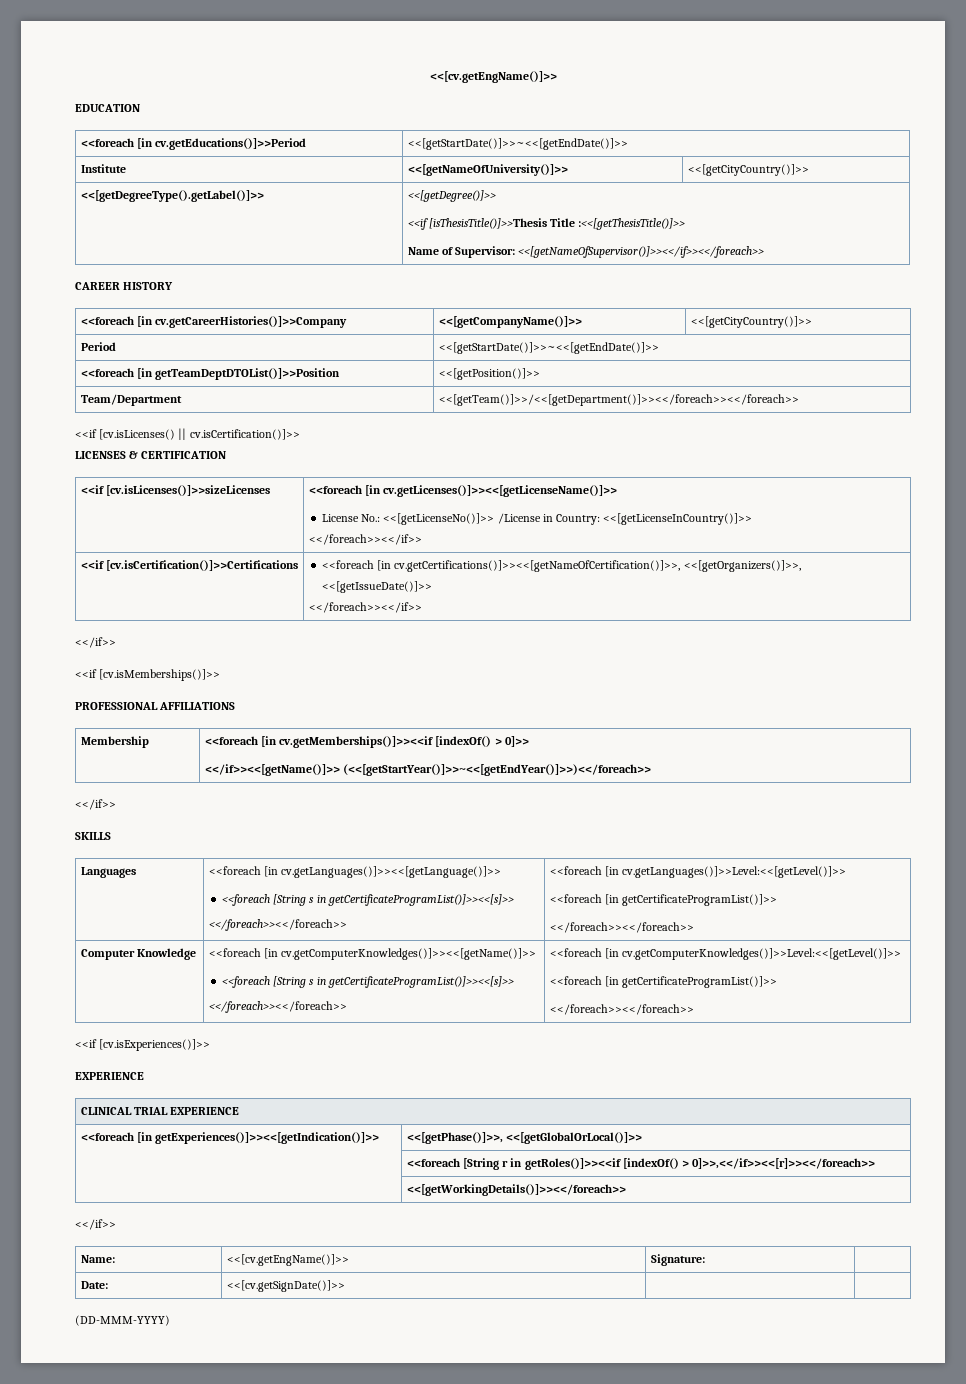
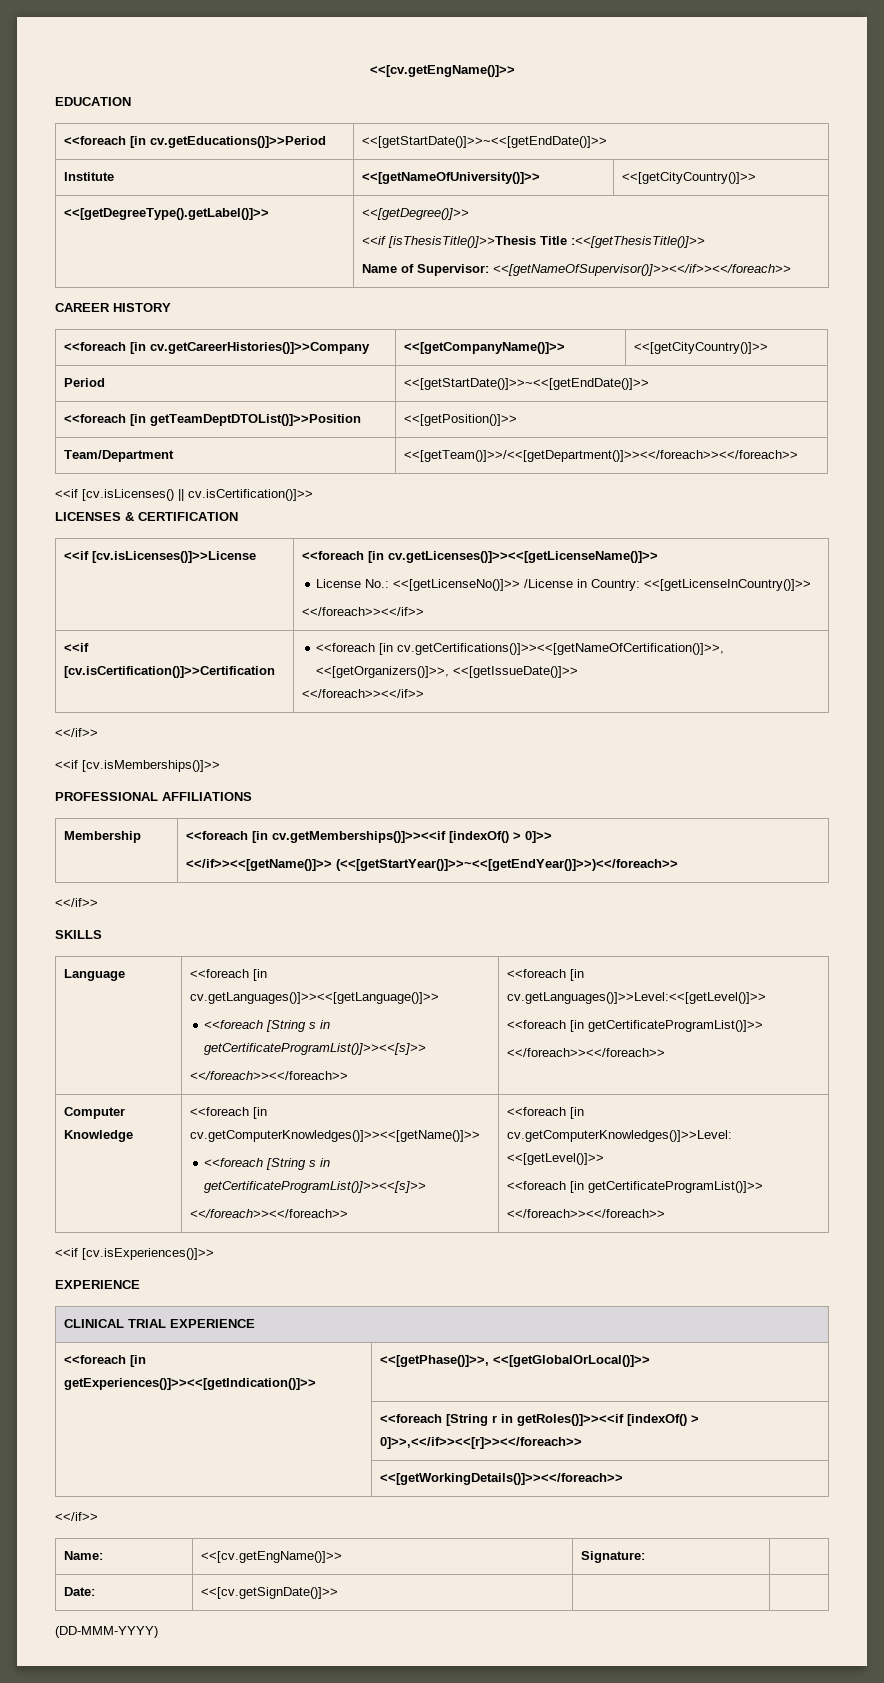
[105,485,270,496] [cv.isLicenses()]>>sizeLicenses -> [92,551,257,563] [cv.isLicenses()]>>License
[105,560,298,571] [cv.isCertification()]>>Certifications -> [64,666,276,678] [cv.isCertification()]>>Certification
[80,867,136,878] Languages -> [64,969,126,981] Language

